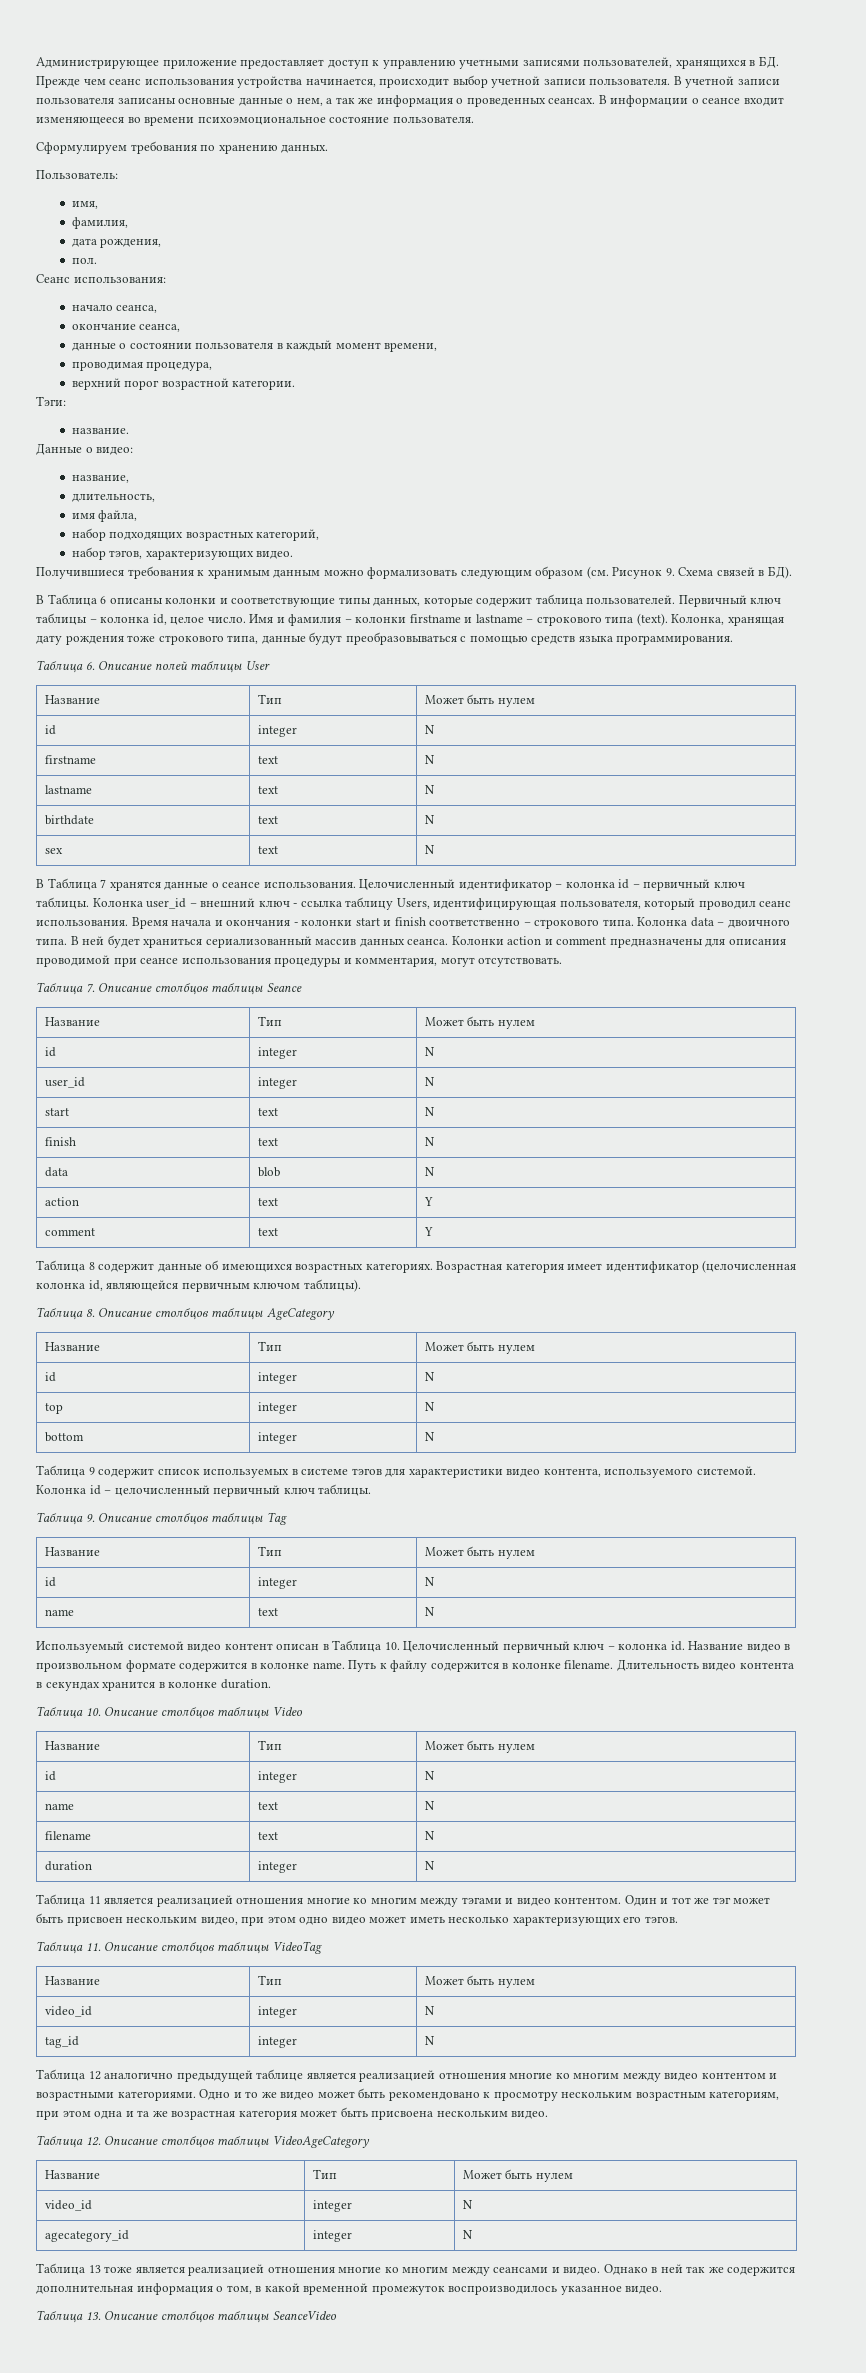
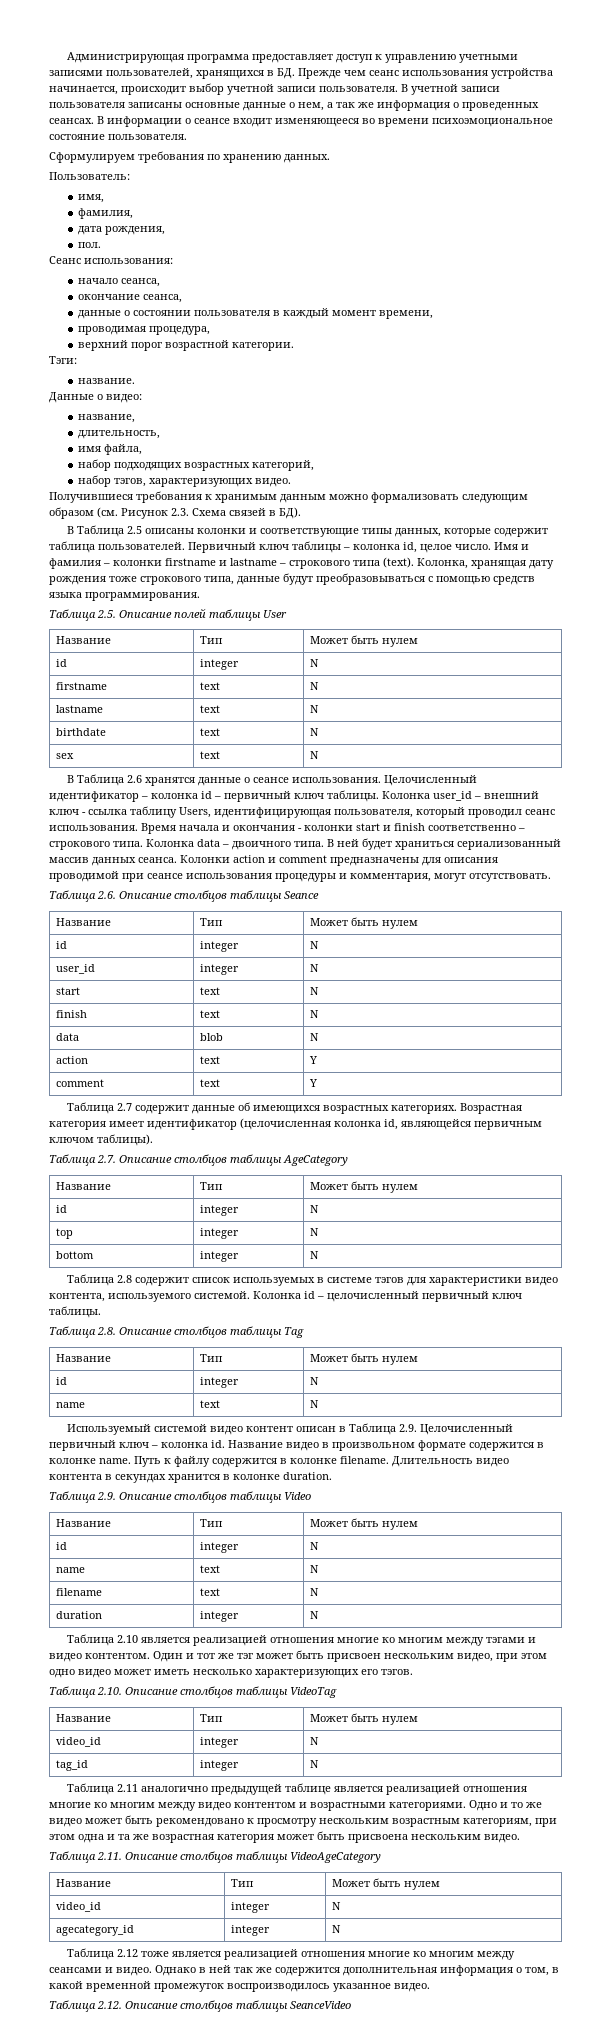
[36,57,237,69] Администрирующее приложение -> [67,52,250,63] Администрирующая программа
[665,568,675,576] 9. -> [171,508,189,516] 2.3.
[100,596,107,604] 6 -> [127,526,143,534] 2.5
[85,661,95,670] 6. -> [97,610,116,618] 2.5.
[100,879,107,888] 7 -> [127,775,143,783] 2.6
[85,984,95,993] 7. -> [97,891,116,899] 2.6.
[88,1262,95,1270] 8 -> [117,1103,133,1111] 2.7
[85,1309,95,1317] 8. -> [97,1155,116,1163] 2.7.
[88,1467,95,1475] 9 -> [117,1275,133,1283] 2.8
[85,1514,95,1522] 9. -> [97,1327,116,1335] 2.8.
[384,1642,400,1650] 10. -> [399,1424,418,1432] 2.9.
[85,1708,101,1716] 10. -> [97,1492,116,1500] 2.9.
[88,1896,101,1904] 11 -> [117,1635,139,1643] 2.10
[85,1943,101,1951] 11. -> [97,1687,122,1695] 2.10.
[88,2071,101,2080] 12 -> [117,1784,139,1792] 2.11
[85,2137,101,2146] 12. -> [97,1852,122,1860] 2.11.
[88,2265,101,2273] 13 -> [117,1949,139,1957] 2.12
[85,2312,101,2320] 13. -> [97,2001,122,2009] 2.12.

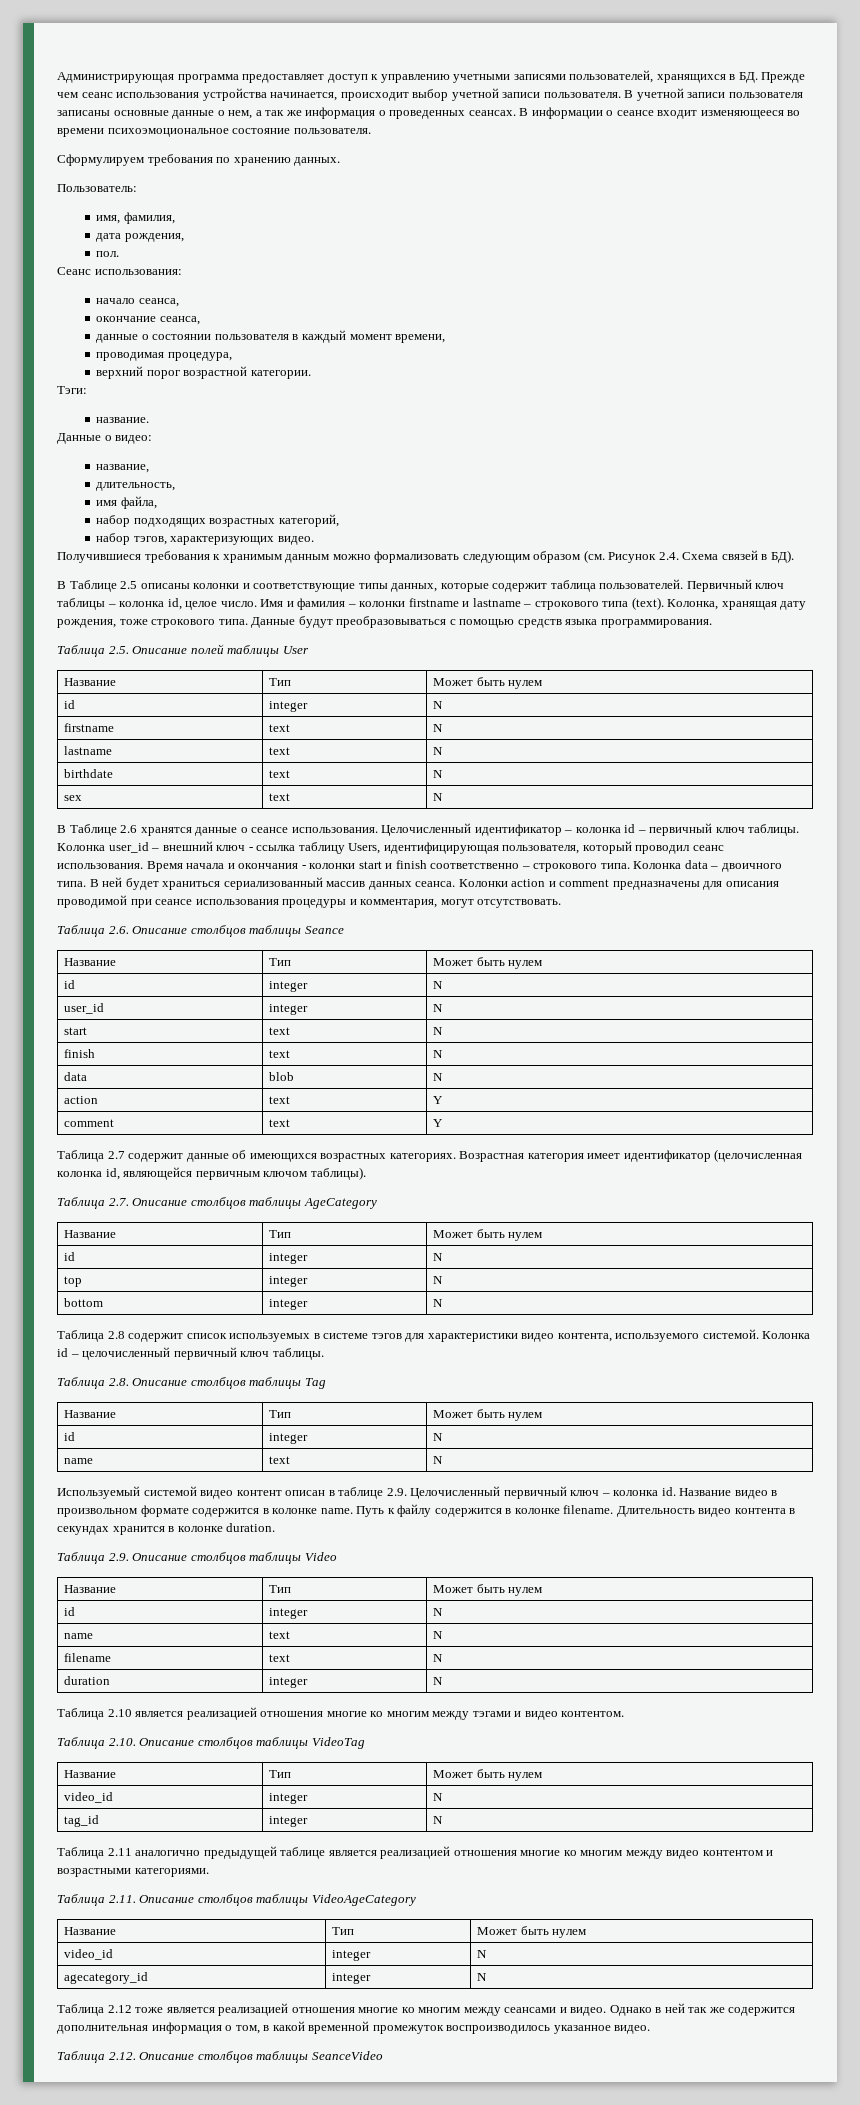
(104, 198) // -> (121, 219) none
[171,508,189,516] 2.3. -> [658,552,679,560] 2.4.
[77,525,125,537] Таблица -> [69,580,117,592] Таблице
[49,576,106,585] рождения -> [57,619,116,628] рождения,
[204,576,280,585] типа, данные -> [218,617,296,628] типа. Данные
[77,774,125,786] Таблица -> [69,824,117,836] Таблице
[349,1423,397,1435] Таблица -> [338,1487,384,1499] таблице
[153,1650,547,1662] [49,1669,413,1678] Один и тот же тэг может быть присвоен нескольким видео, при этом одно видео может иметь несколько характеризующих его тэгов. -> (625, 1714) none
[469,1800,542,1811] [49,1815,557,1827] [49,1831,520,1843] Одно и то же видео может быть рекомендовано к просмотру нескольким возрастным категориям, при этом одна и та же возрастная категория может быть присвоена нескольким видео. -> (209, 1872) none

